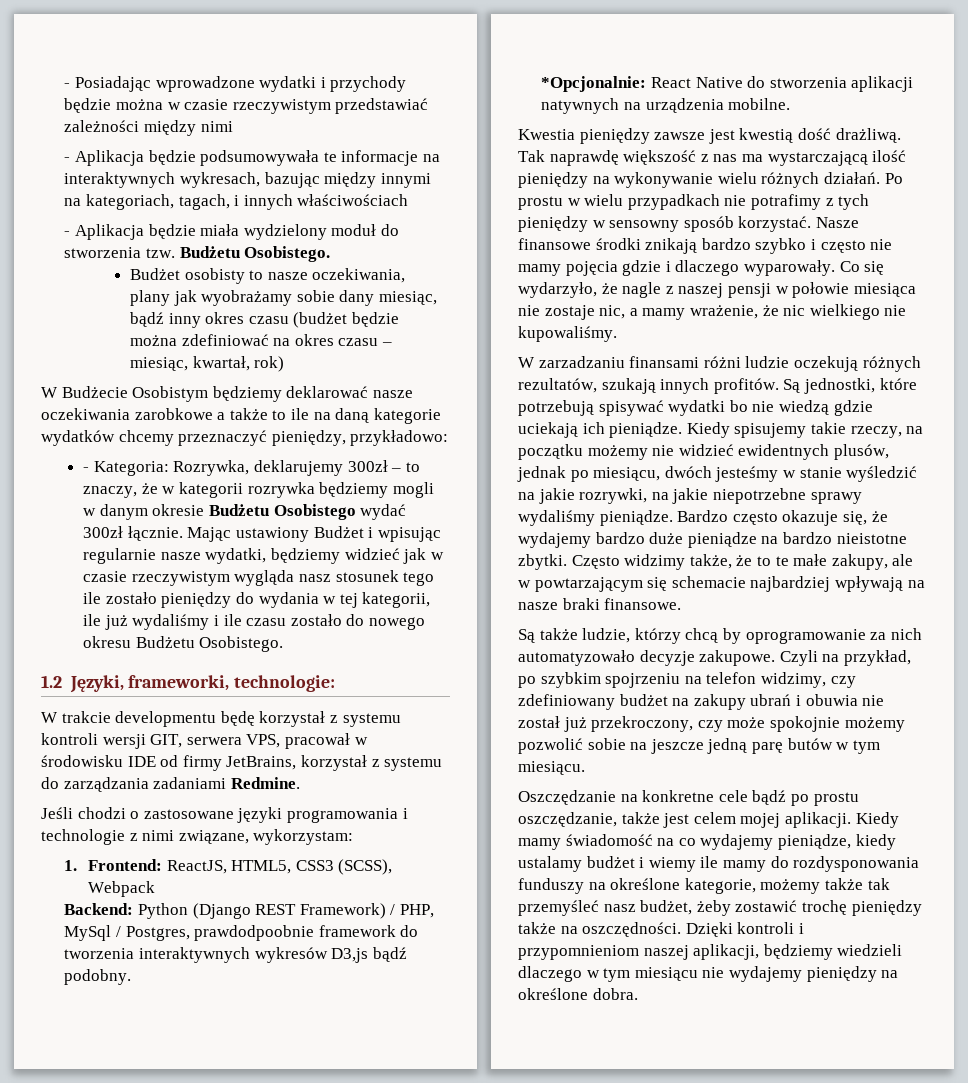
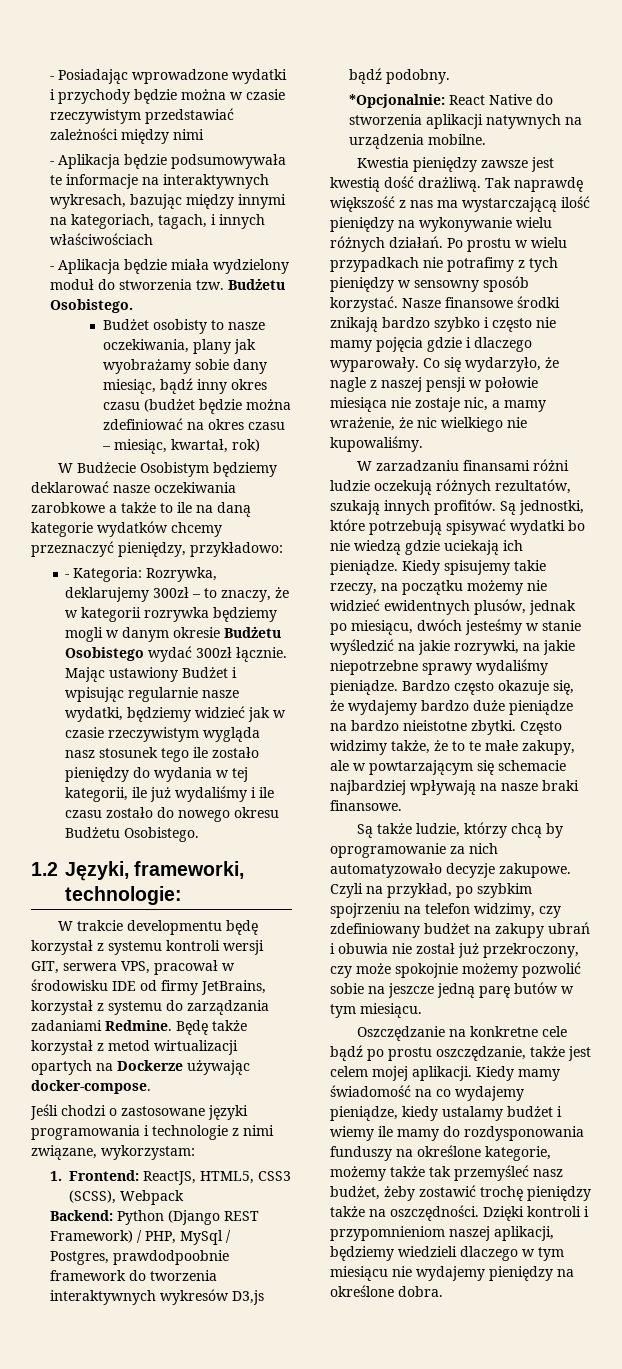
(300, 783) none -> [176,1020,247,1035] [31,1040,238,1055] [31,1060,250,1075] [31,1080,151,1094] Będę także korzystał z metod wirtualizacji opartych na Dockerze używając docker-compose.

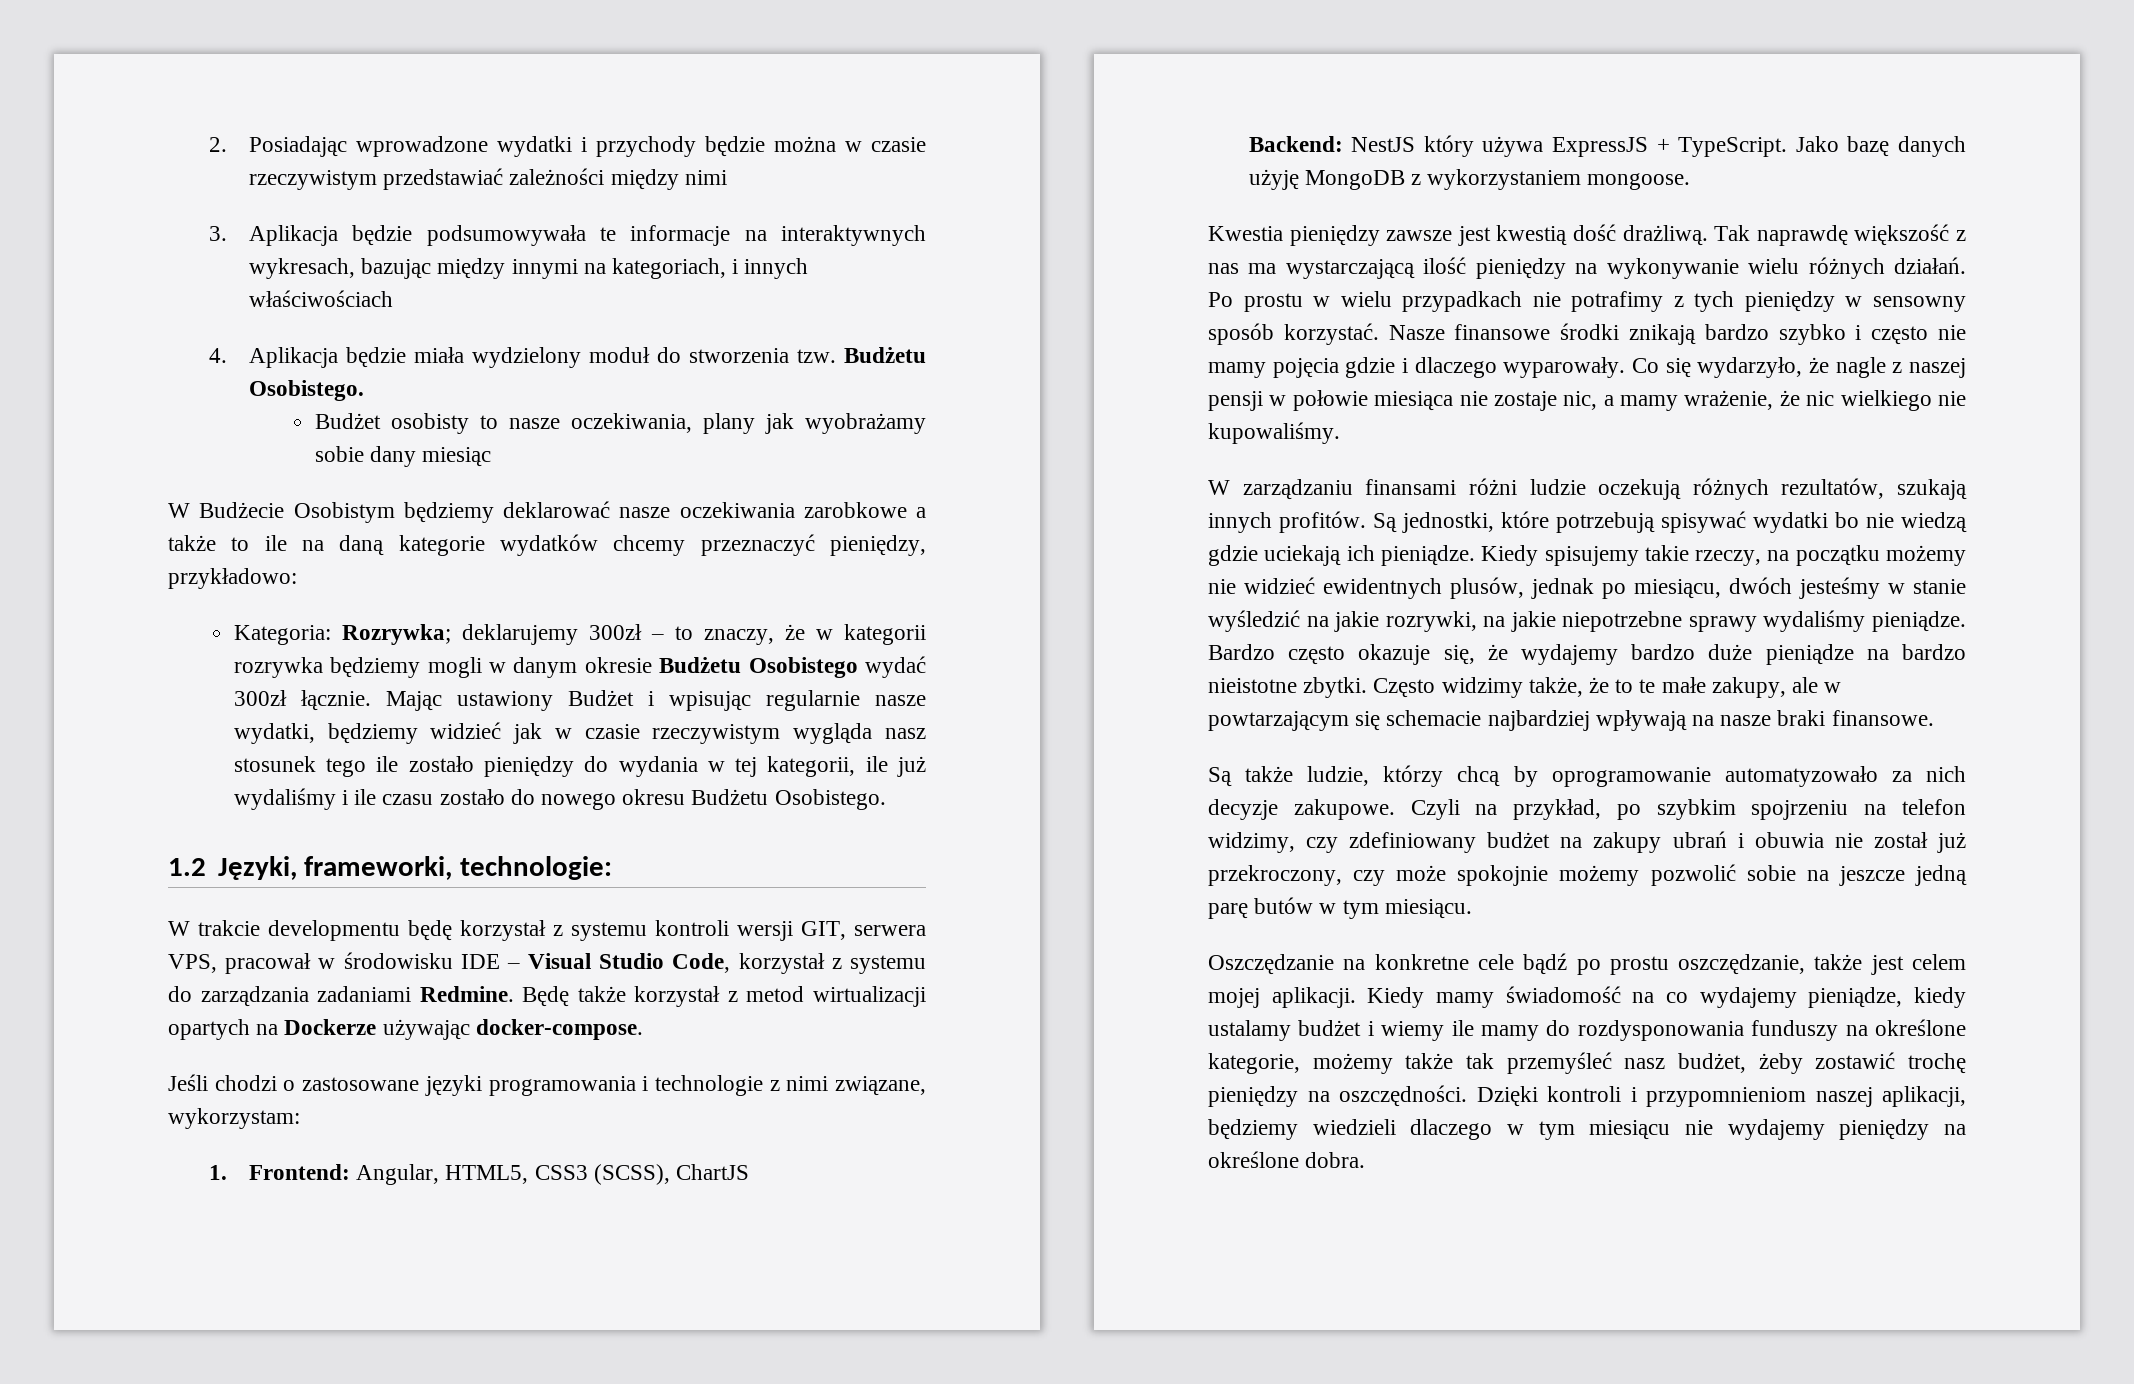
[49,76,54,80] - -> [208,137,227,152] 2.
[49,161,54,165] - -> [208,226,227,241] 3.
[157,214,207,229] tagach, -> (727, 268) none
[49,266,54,270] - -> [208,348,227,363] 4.
[102,378,267,394] [102,399,291,414] [102,418,285,430] [101,439,260,454] miesiąc, bądź inny okres czasu (budżet będzie można zdefiniować na okres czasu – miesiąc, kwartał, rok) -> [422,447,492,467] miesiąc
[65,567,218,582] - Kategoria: Rozrywka, -> [233,624,451,645] Kategoria: Rozrywka;
[140,980,266,995] od firmy JetBrains, -> [506,953,731,973] – Visual Studio Code,
[142,1171,196,1185] ReactJS, -> [356,1164,440,1185] Angular,
[119,1190,184,1205] Webpack -> [676,1164,750,1180] ChartJS
[116,1210,259,1225] [49,1230,231,1245] [49,1250,229,1265] [49,1270,217,1281] [49,1289,264,1305] [348,68,450,84] [348,94,553,108] [348,114,582,129] [348,134,486,149] Python (Django REST Framework) / PHP, MySql / Postgres, prawdodpoobnie framework do tworzenia interaktywnych wykresów D3,js bądź podobny. // *Opcjonalnie: React Native do stworzenia aplikacji natywnych na urządzenia mobilne. -> [1351,135,1966,157] [1248,169,1691,190] NestJS który używa ExpressJS + TypeScript. Jako bazę danych użyję MongoDB z wykorzystaniem mongoose.
[376,460,460,471] zarzadzaniu -> [1242,479,1353,500] zarządzaniu
(446, 850) none -> [1724,766,1878,787] automatyzowało
[330,863,442,878] automatyzowało -> (1966, 774) none
[330,1206,365,1217] także -> (1298, 1096) none

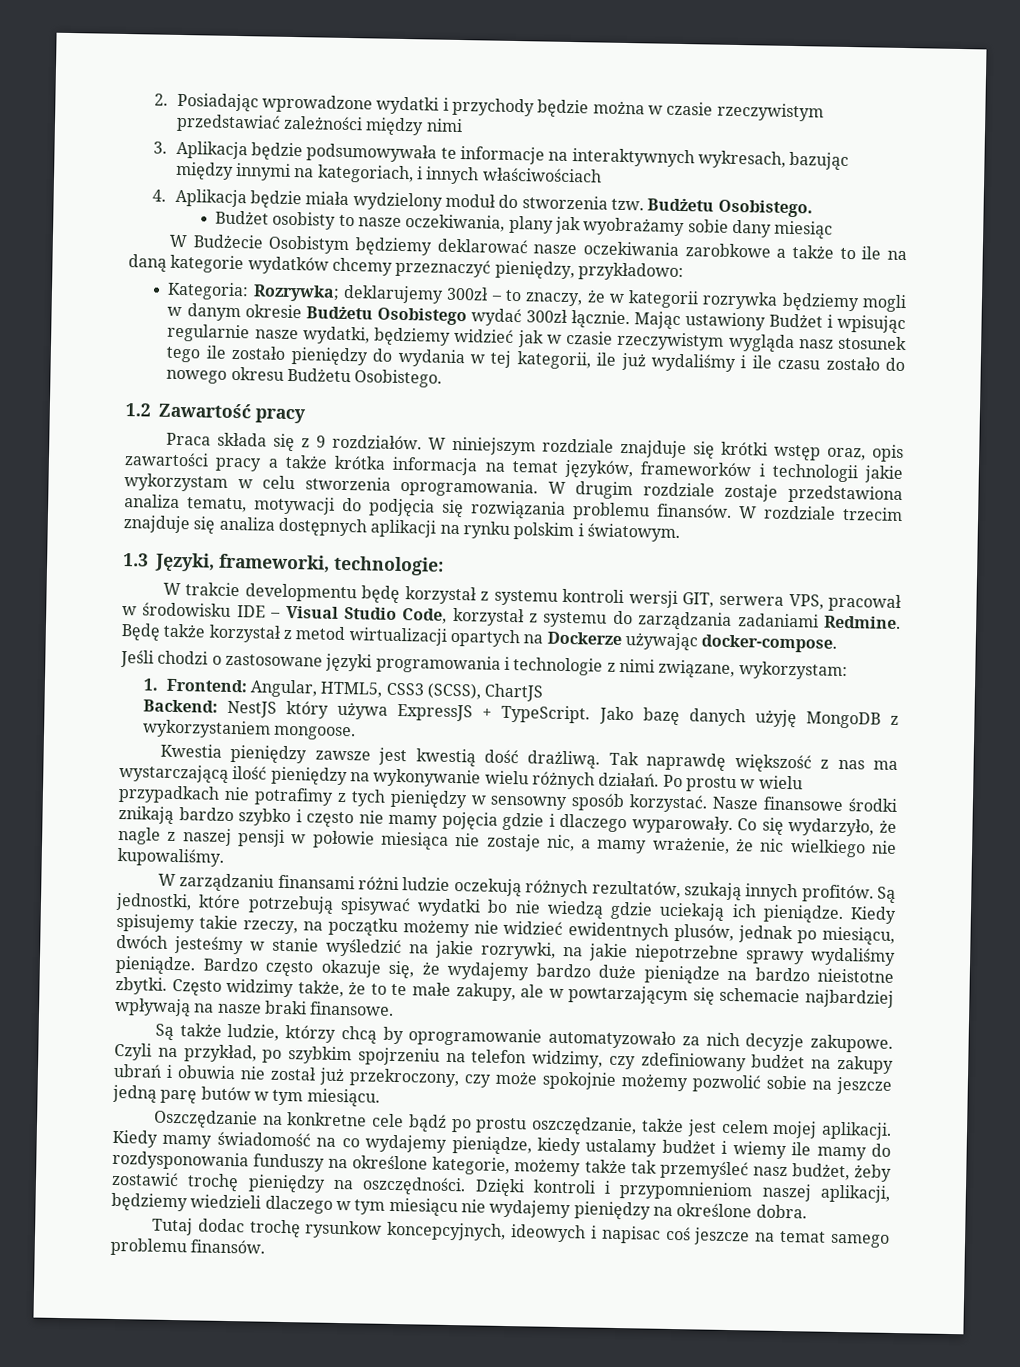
(206, 867) none -> [158,402,306,424] [165,432,904,463] [124,452,903,484] [124,473,903,505] [124,494,903,522] [123,515,680,543] [123,553,149,567] Zawartość pracy // Praca składa się z 9 rozdziałów. W niniejszym rozdziale znajduje się krótki wstęp oraz, opis zawartości pracy a także krótka informacja na temat języków, frameworków i technologii jakie wykorzystam w celu stworzenia oprogramowania. W drugim rozdziale zostaje przedstawiona analiza tematu, motywacji do podjęcia się rozwiązania problemu finansów. W rozdziale trzecim znajduje się analiza dostępnych aplikacji na rynku polskim i światowym. // 1.3
(1366, 1160) none -> [151,1217,891,1248] [110,1237,266,1257] // Tutaj dodac trochę rysunkow koncepcyjnych, ideowych i napisac coś jeszcze na temat samego problemu finansów.

